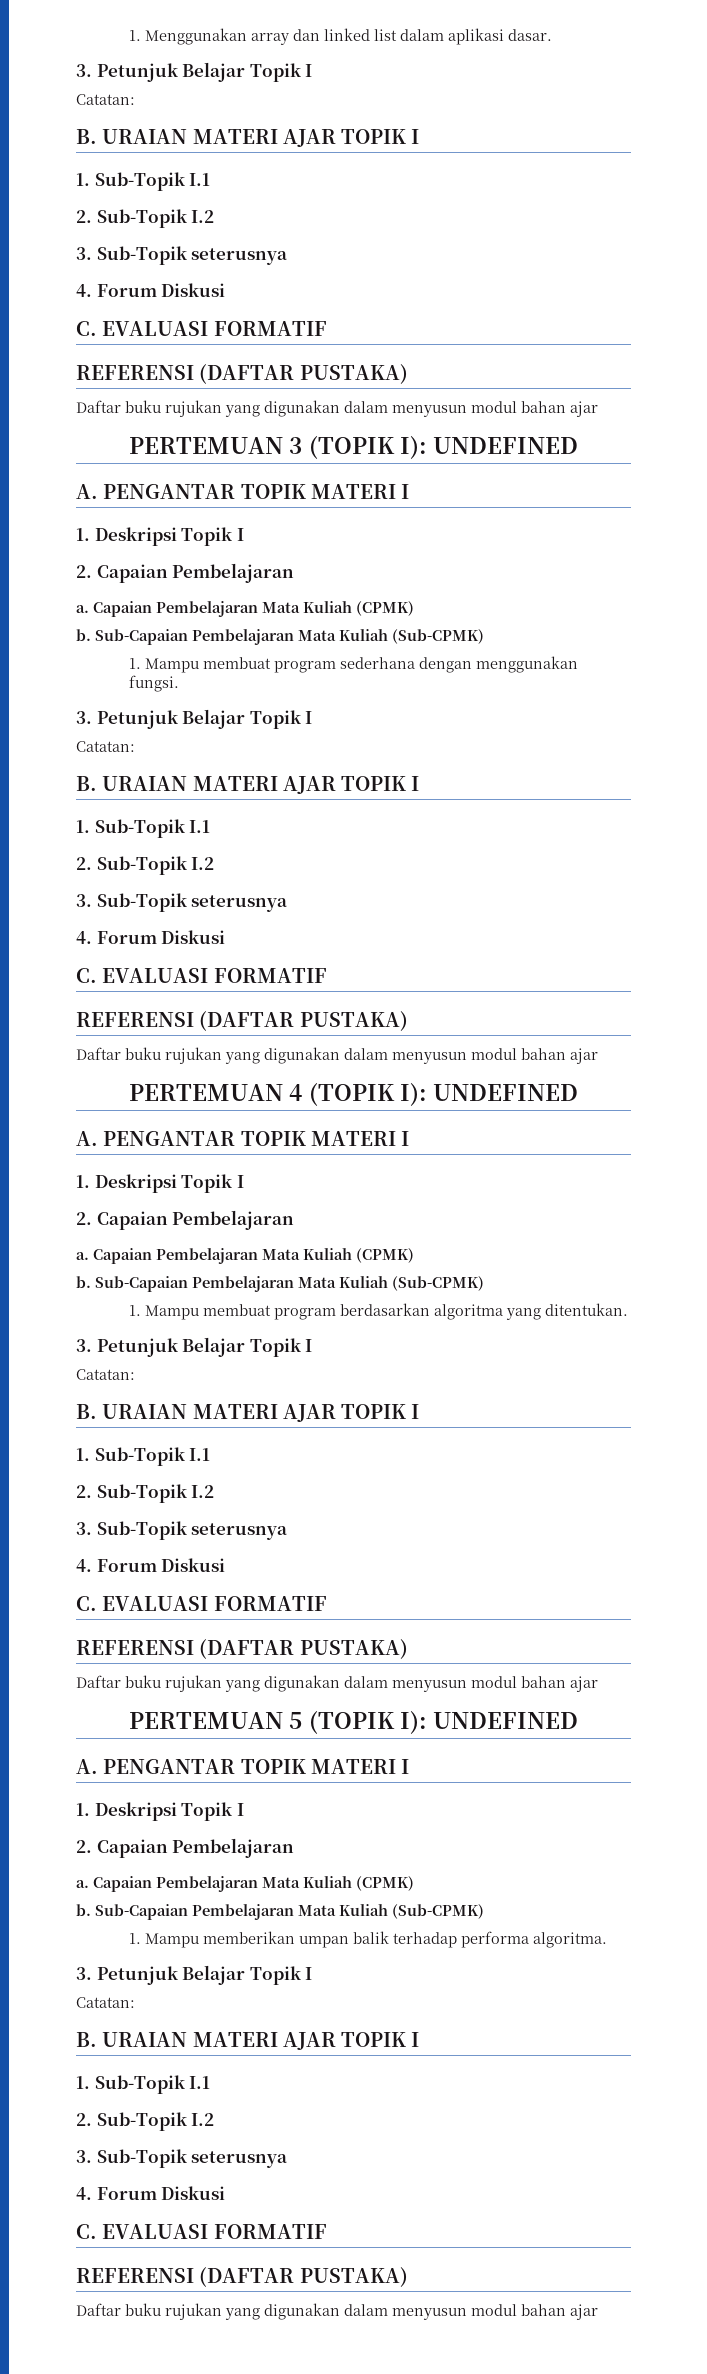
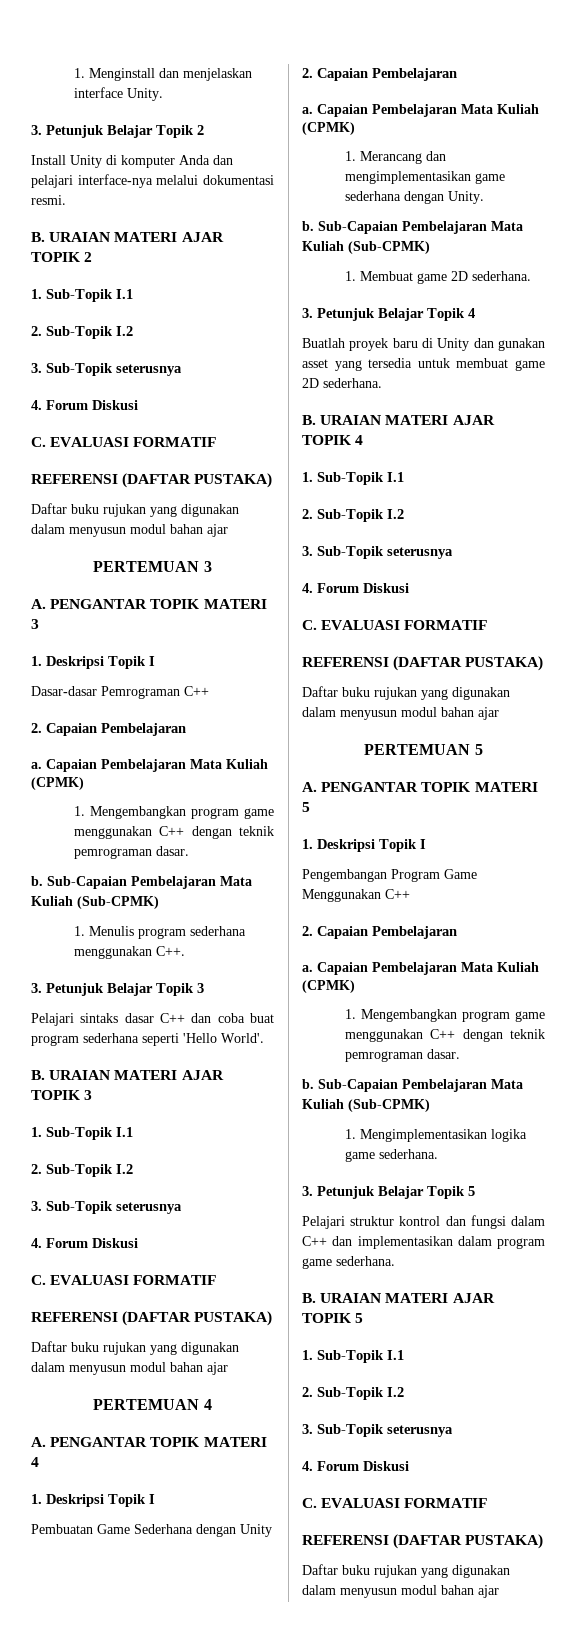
[129,28,553,45] [76,62,313,82] [76,94,135,105] [76,129,420,147] 1. Menggunakan array dan linked list dalam aplikasi dasar. // 3. Petunjuk Belajar Topik I // Catatan: // B. URAIAN MATERI AJAR TOPIK I -> [74,68,253,81] [74,87,164,101] [31,125,204,138] [31,155,233,168] [31,174,274,188] [31,195,66,205] [31,232,224,242] [31,252,93,262] 1. Menginstall dan menjelaskan interface Unity. // 3. Petunjuk Belajar Topik 2 // Install Unity di komputer Anda dan pelajari interface-nya melalui dokumentasi resmi. // B. URAIAN MATERI AJAR TOPIK 2
[308,435,578,459] [76,484,410,499] [76,527,244,546] [76,563,295,583] [76,601,414,617] [76,629,484,645] [129,656,579,673] [129,675,180,692] [76,709,313,729] [76,741,135,752] [76,776,420,794] (TOPIK I): UNDEFINED // A. PENGANTAR TOPIK MATERI I // 1. Deskripsi Topik I // 2. Capaian Pembelajaran // a. Capaian Pembelajaran Mata Kuliah (CPMK) // b. Sub-Capaian Pembelajaran Mata Kuliah (Sub-CPMK) // 1. Mampu membuat program sederhana dengan menggunakan fungsi. // 3. Petunjuk Belajar Topik I // Catatan: // B. URAIAN MATERI AJAR TOPIK I -> [31,599,267,609] [31,619,39,629] [31,656,155,669] [31,686,209,699] [31,723,186,736] [31,759,268,772] [31,777,84,790] [74,806,274,819] [74,826,274,839] [74,846,190,859] [31,876,252,889] [31,896,159,909] [74,926,247,939] [74,946,186,959] [31,983,204,996] [31,1013,274,1026] [31,1033,264,1046] [31,1070,224,1080] [31,1090,93,1100] // A. PENGANTAR TOPIK MATERI 3 // 1. Deskripsi Topik I // Dasar-dasar Pemrograman C++ // 2. Capaian Pembelajaran // a. Capaian Pembelajaran Mata Kuliah (CPMK) // 1. Mengembangkan program game menggunakan C++ dengan teknik pemrograman dasar. // b. Sub-Capaian Pembelajaran Mata Kuliah (Sub-CPMK) // 1. Menulis program sederhana menggunakan C++. // 3. Petunjuk Belajar Topik 3 // Pelajari sintaks dasar C++ dan coba buat program sederhana seperti 'Hello World'. // B. URAIAN MATERI AJAR TOPIK 3
[308,1082,578,1106] [76,1131,410,1146] [76,1174,244,1193] [76,1210,295,1230] [76,1248,414,1264] [76,1276,484,1292] [129,1303,629,1320] [76,1337,313,1357] [76,1369,135,1380] [76,1404,420,1422] (TOPIK I): UNDEFINED // A. PENGANTAR TOPIK MATERI I // 1. Deskripsi Topik I // 2. Capaian Pembelajaran // a. Capaian Pembelajaran Mata Kuliah (CPMK) // b. Sub-Capaian Pembelajaran Mata Kuliah (Sub-CPMK) // 1. Mampu membuat program berdasarkan algoritma yang ditentukan. // 3. Petunjuk Belajar Topik I // Catatan: // B. URAIAN MATERI AJAR TOPIK I -> [31,1437,267,1447] [31,1457,39,1467] [31,1494,155,1507] [31,1524,272,1537] [302,68,457,81] [302,104,539,117] [302,122,355,135] [345,151,447,164] [345,171,506,184] [345,191,485,204] [302,221,523,234] [302,241,430,254] [345,271,532,284] [302,308,475,321] [302,338,545,351] [302,358,545,371] [302,378,382,388] [302,415,495,425] [302,435,364,445] // A. PENGANTAR TOPIK MATERI 4 // 1. Deskripsi Topik I // Pembuatan Game Sederhana dengan Unity // 2. Capaian Pembelajaran // a. Capaian Pembelajaran Mata Kuliah (CPMK) // 1. Merancang dan mengimplementasikan game sederhana dengan Unity. // b. Sub-Capaian Pembelajaran Mata Kuliah (Sub-CPMK) // 1. Membuat game 2D sederhana. // 3. Petunjuk Belajar Topik 4 // Buatlah proyek baru di Unity dan gunakan asset yang tersedia untuk membuat game 2D sederhana. // B. URAIAN MATERI AJAR TOPIK 4
[308,1710,578,1734] [76,1759,410,1774] [76,1802,244,1821] [76,1838,295,1858] [76,1876,414,1892] [76,1904,484,1920] [129,1931,608,1948] [76,1965,313,1985] [76,1997,135,2008] [76,2032,420,2050] (TOPIK I): UNDEFINED // A. PENGANTAR TOPIK MATERI I // 1. Deskripsi Topik I // 2. Capaian Pembelajaran // a. Capaian Pembelajaran Mata Kuliah (CPMK) // b. Sub-Capaian Pembelajaran Mata Kuliah (Sub-CPMK) // 1. Mampu memberikan umpan balik terhadap performa algoritma. // 3. Petunjuk Belajar Topik I // Catatan: // B. URAIAN MATERI AJAR TOPIK I -> [302,782,538,792] [302,802,310,812] [302,839,426,852] [302,869,477,882] [302,889,410,902] [302,926,457,939] [302,962,539,975] [302,980,355,993] [345,1009,545,1022] [345,1029,545,1042] [345,1049,461,1062] [302,1079,523,1092] [302,1099,430,1112] [345,1129,528,1142] [345,1149,439,1162] [302,1186,475,1199] [302,1215,545,1229] [302,1236,545,1249] [302,1256,395,1269] [302,1293,495,1303] [302,1313,364,1323] // A. PENGANTAR TOPIK MATERI 5 // 1. Deskripsi Topik I // Pengembangan Program Game Menggunakan C++ // 2. Capaian Pembelajaran // a. Capaian Pembelajaran Mata Kuliah (CPMK) // 1. Mengembangkan program game menggunakan C++ dengan teknik pemrograman dasar. // b. Sub-Capaian Pembelajaran Mata Kuliah (Sub-CPMK) // 1. Mengimplementasikan logika game sederhana. // 3. Petunjuk Belajar Topik 5 // Pelajari struktur kontrol dan fungsi dalam C++ dan implementasikan dalam program game sederhana. // B. URAIAN MATERI AJAR TOPIK 5

